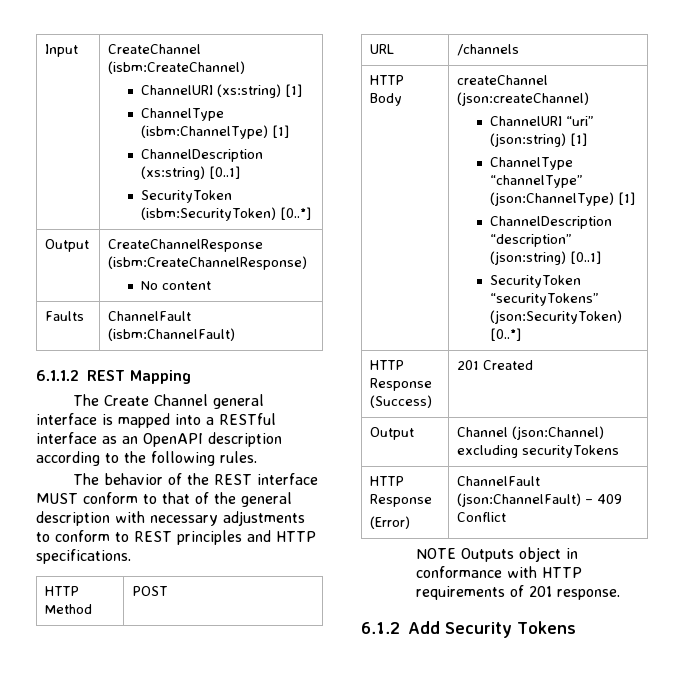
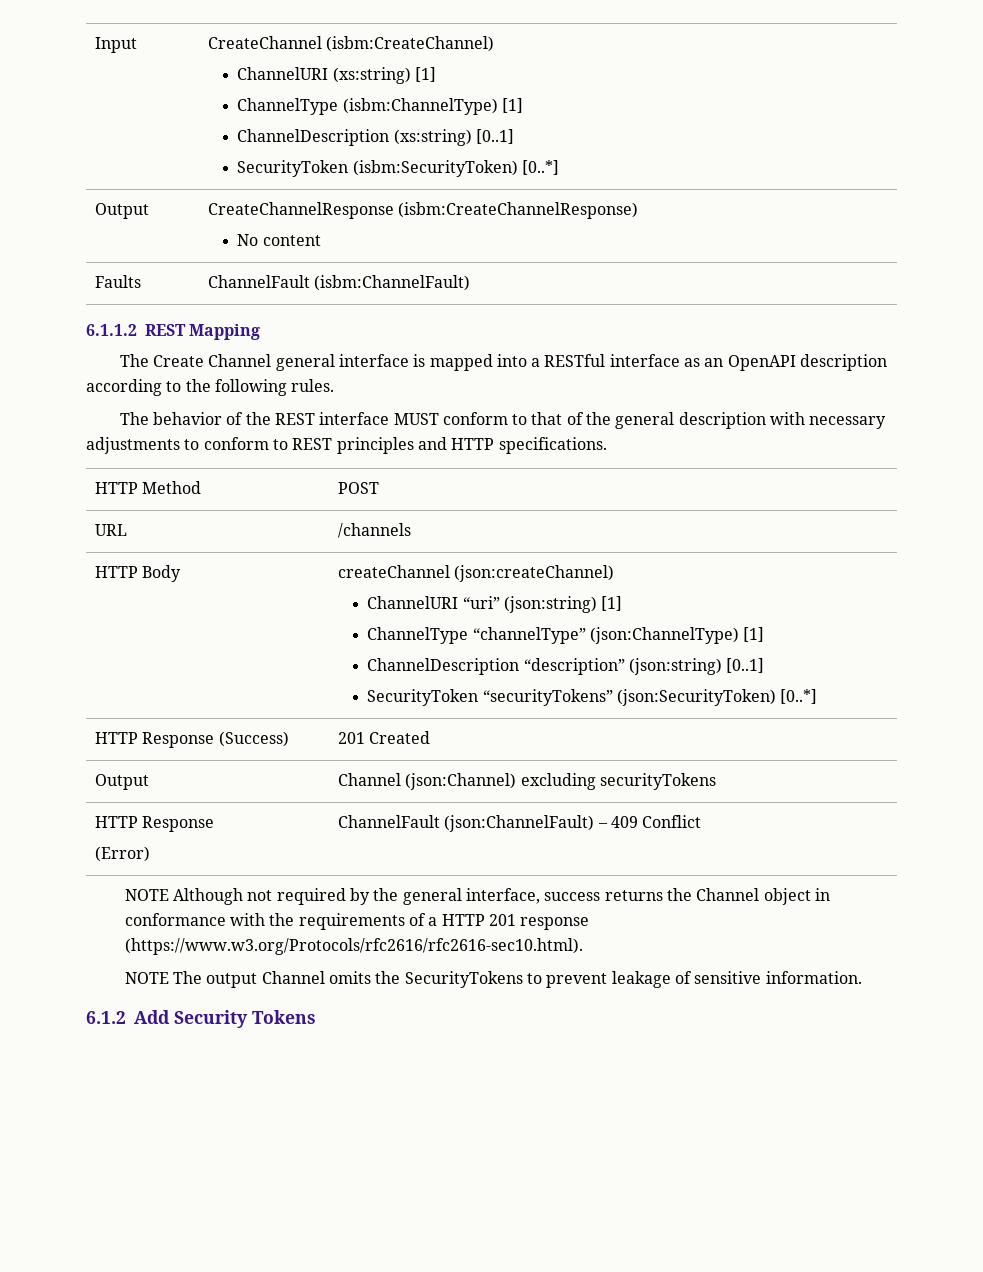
[461,548,515,562] Outputs -> [173,888,760,905] Although not required by the general interface, success returns the Channel
[542,567,583,578] HTTP -> [269,913,295,926] the
[529,586,621,600] 201 response. -> [428,914,590,930] [124,938,583,955] [124,971,862,988] a HTTP 201 response (https://www.w3.org/Protocols/rfc2616/rfc2616-sec10.html). // NOTE The output Channel omits the SecurityTokens to prevent leakage of sensitive information.

